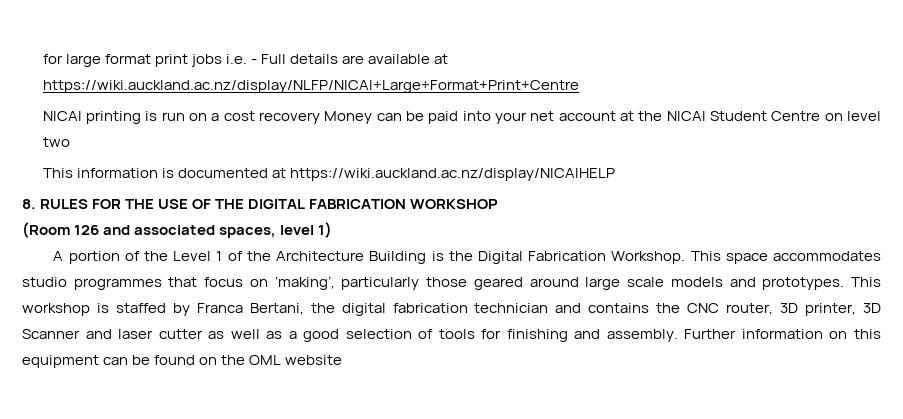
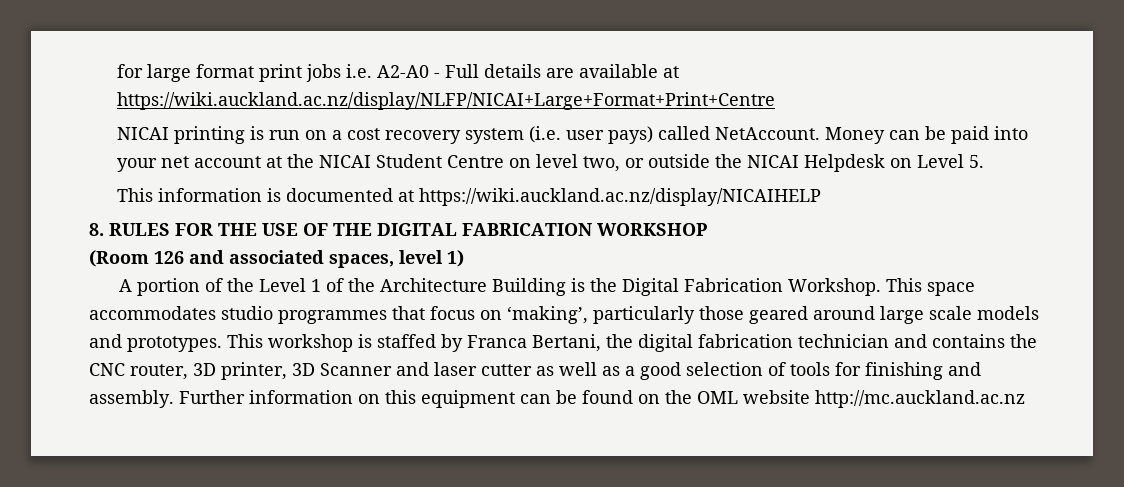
(248, 59) none -> [377,65,430,78] A2-A0
(321, 118) none -> [465,126,821,144] system (i.e. user pays) called NetAccount.
[42,137,70,147] two -> [583,154,985,172] two, or outside the NICAI Helpdesk on Level 5.
(343, 360) none -> [815,390,1025,408] http://mc.auckland.ac.nz

